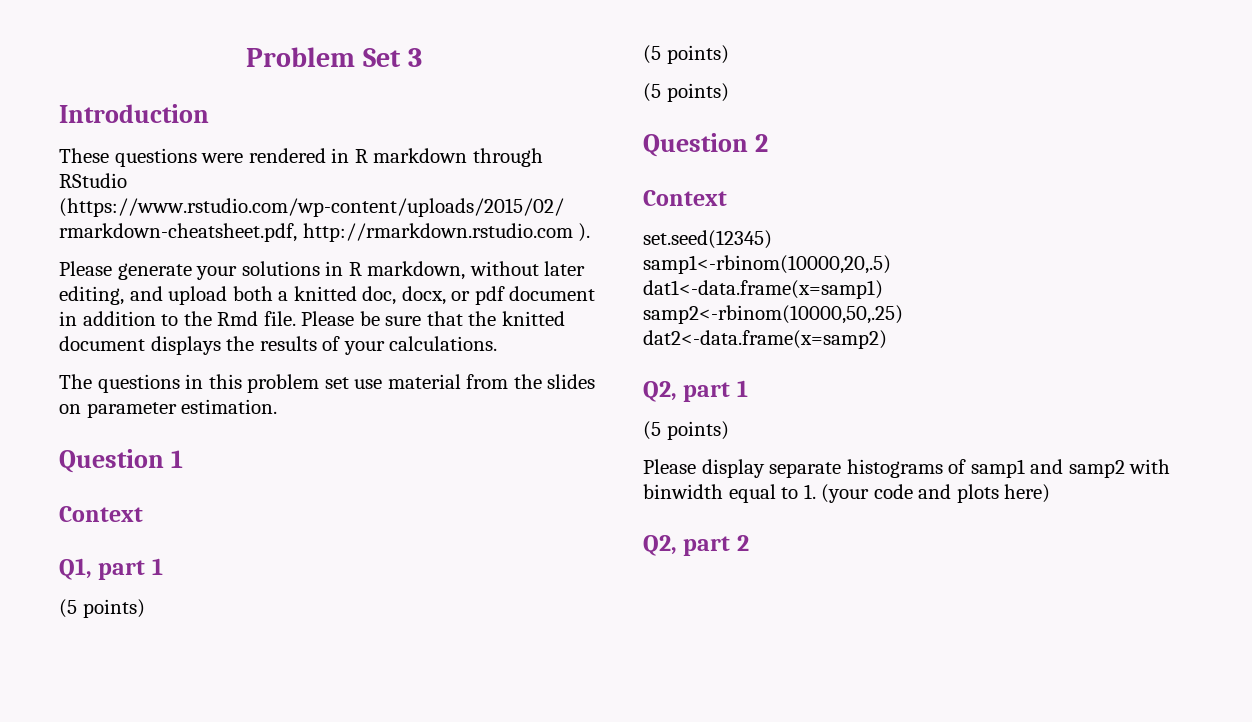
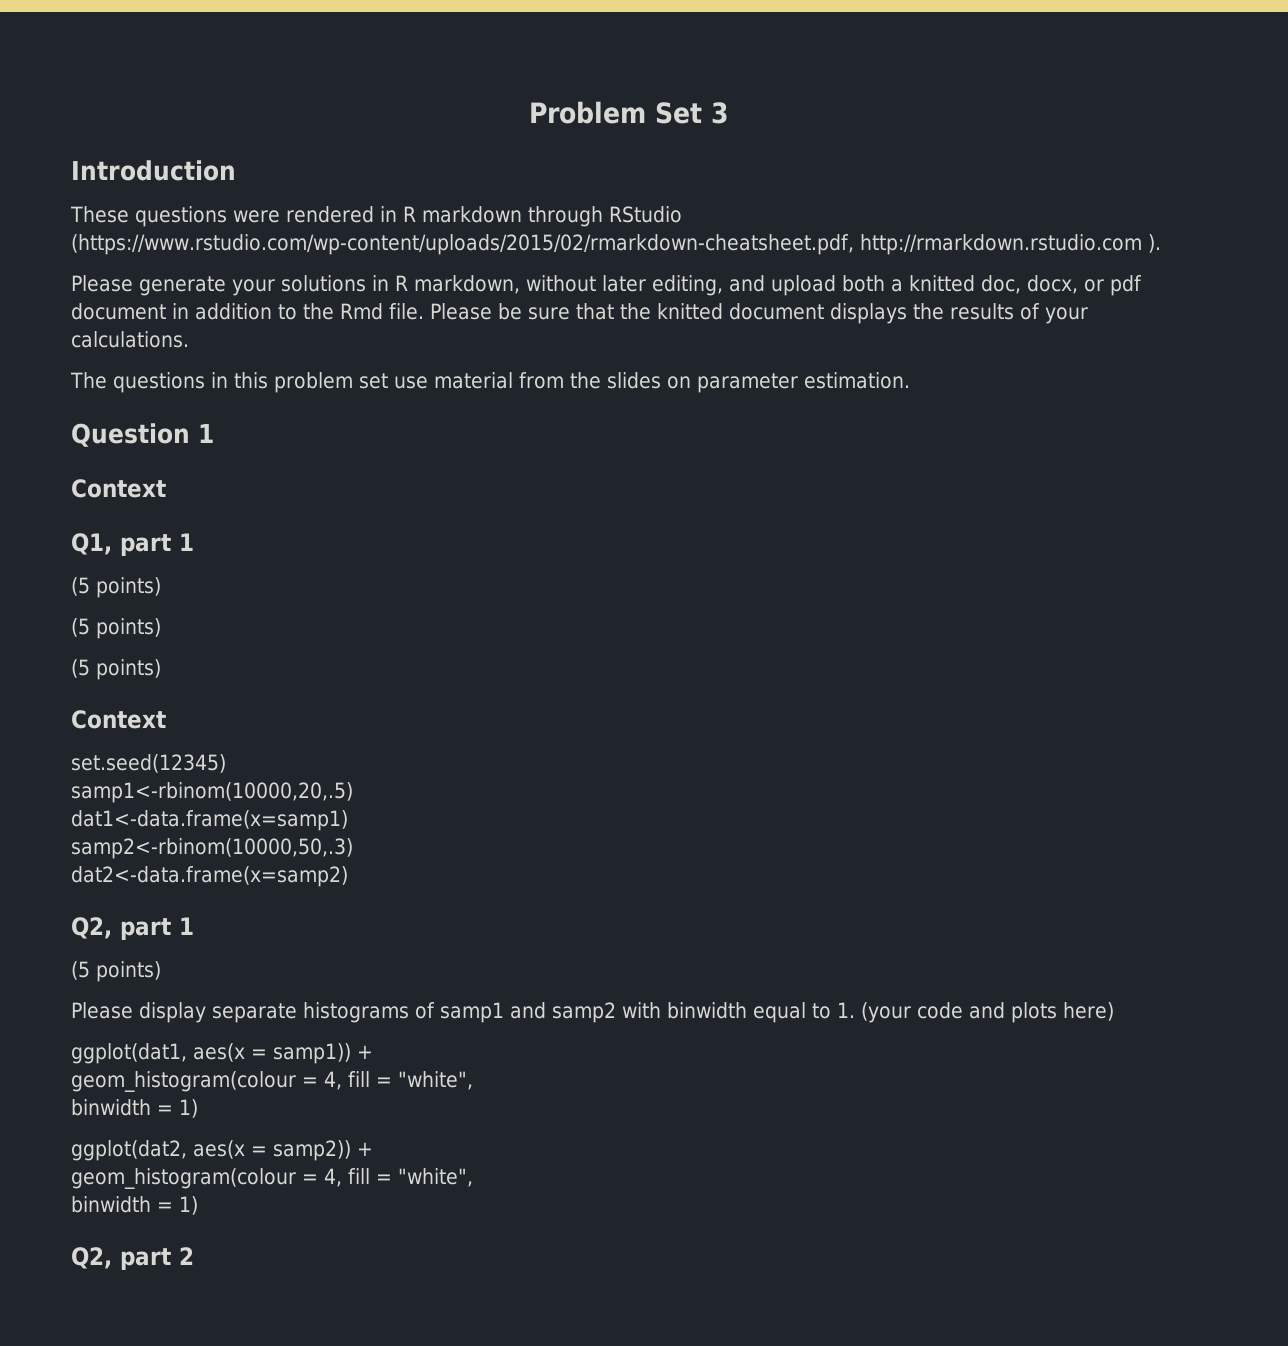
[643,133,769,157] // Question 2 -> (161, 669) none
[643,305,903,324] samp2<-rbinom(10000,50,.25) -> [71,838,353,859] samp2<-rbinom(10000,50,.3)
(1051, 493) none -> [71,1043,373,1064] [71,1071,473,1092] [71,1099,198,1118] [71,1140,373,1161] [71,1168,473,1189] [71,1196,198,1215] // ggplot(dat1, aes(x = samp1)) + // geom_histogram(colour = 4, fill = "white", // binwidth = 1) // ggplot(dat2, aes(x = samp2)) + // geom_histogram(colour = 4, fill = "white", // binwidth = 1)

